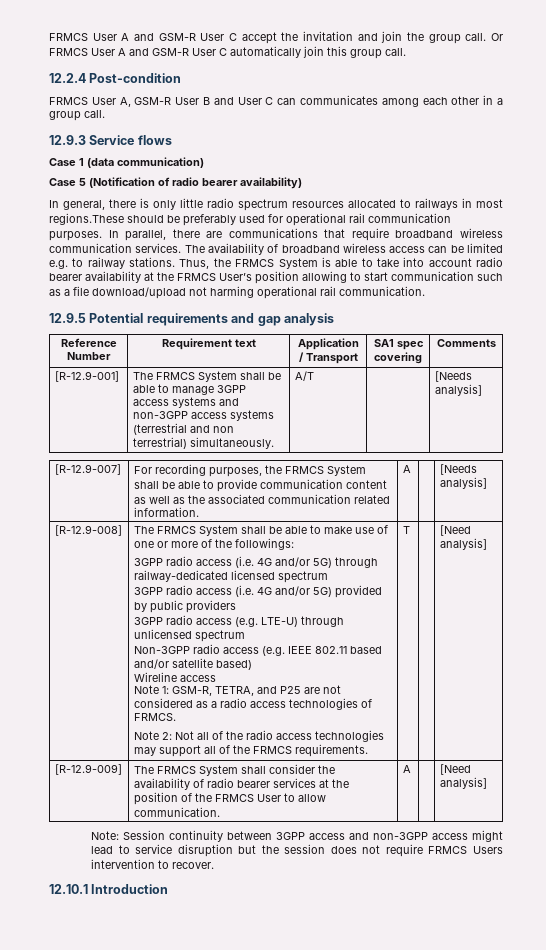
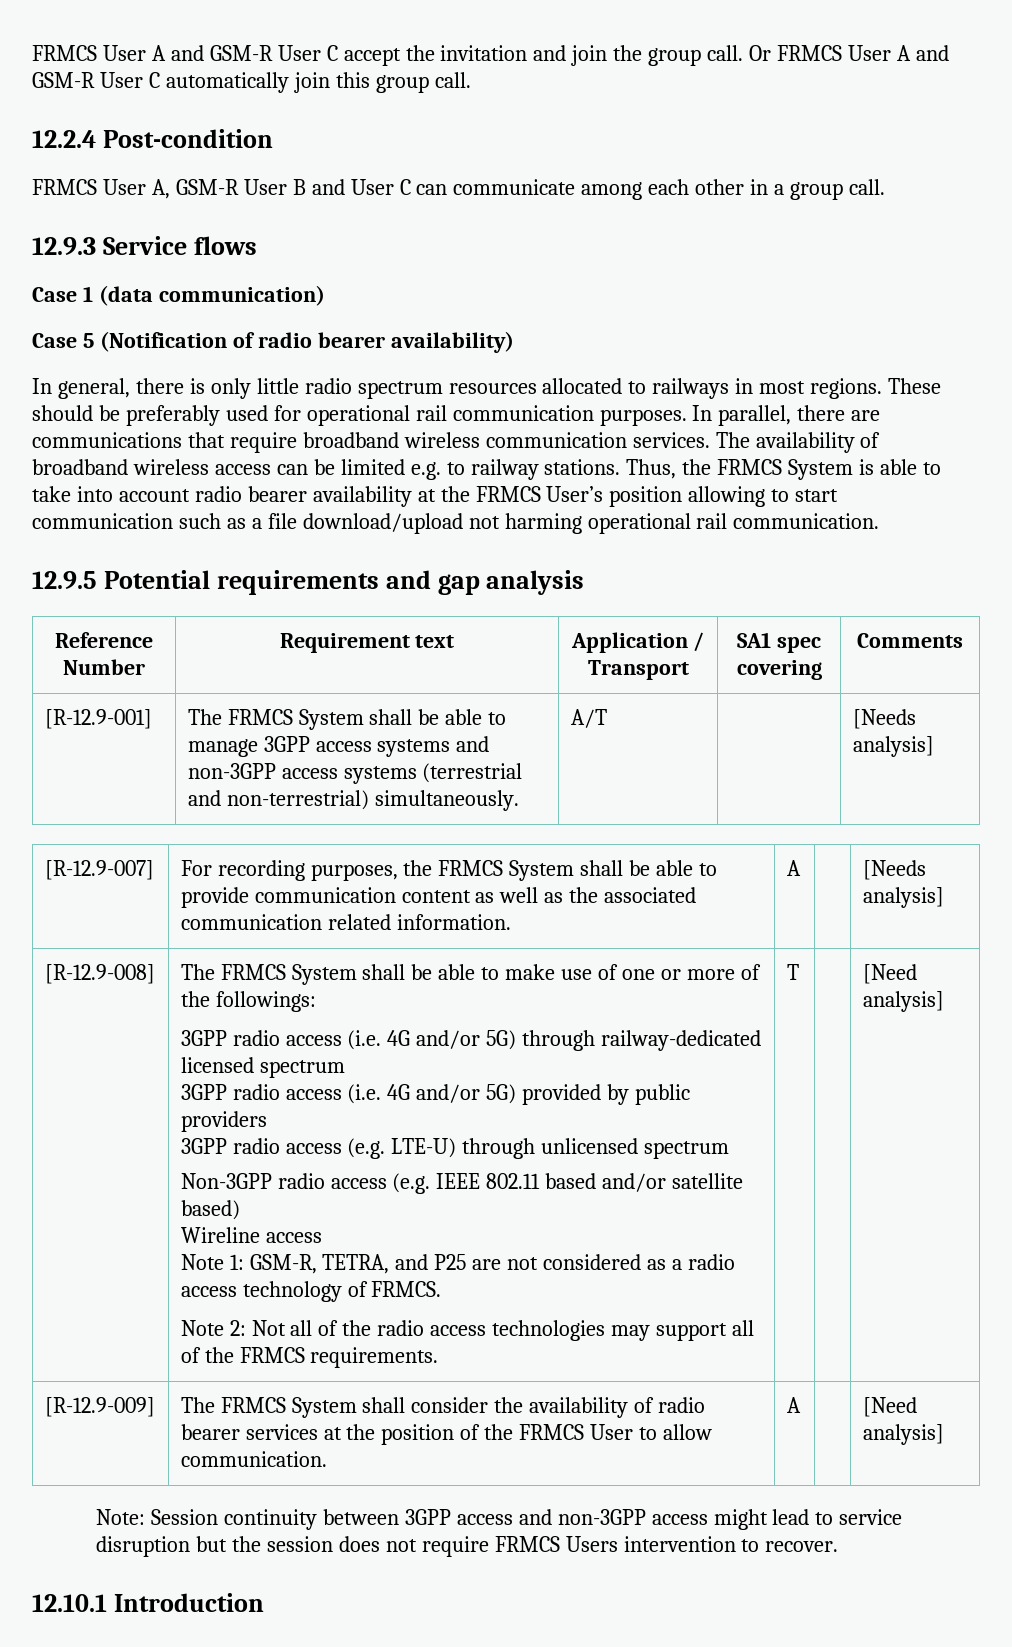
[300,95,379,105] communicates -> [453,179,576,195] communicate
[49,213,124,225] regions.These -> [810,378,942,399] regions. These
[212,426,234,433] [132,437,187,449] non terrestrial) -> [226,790,369,810] non-terrestrial)
[288,698,358,710] technologies -> [242,1281,342,1302] technology

